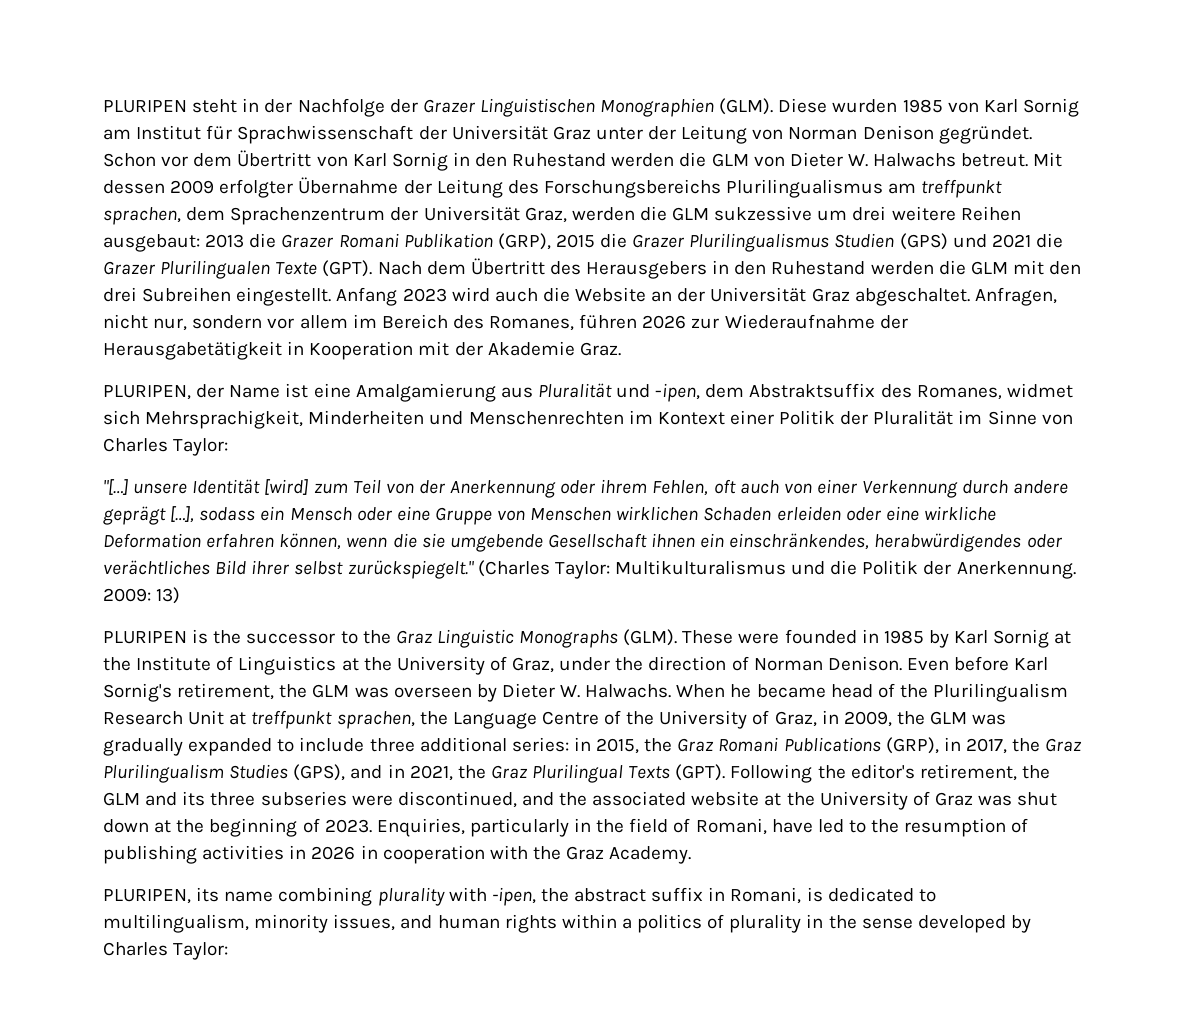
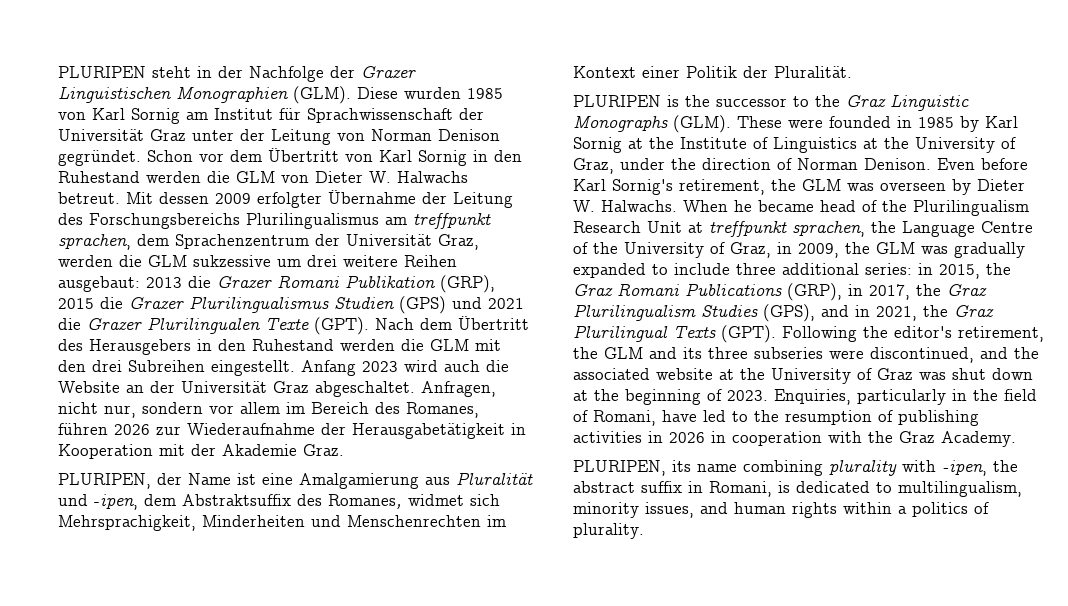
[873,410,1073,425] [103,438,229,456] [103,479,1069,498] [103,506,996,525] [103,533,1063,552] [103,560,1076,579] [103,587,181,604] Pluralität im Sinne von Charles Taylor: // "[…] unsere Identität [wird] zum Teil von der Anerkennung oder ihrem Fehlen, oft auch von einer Verkennung durch andere geprägt […], sodass ein Mensch oder eine Gruppe von Menschen wirklichen Schaden erleiden oder eine wirkliche Deformation erfahren können, wenn die sie umgebende Gesellschaft ihnen ein einschränkendes, herabwürdigendes oder verächtliches Bild ihrer selbst zurückspiegelt." (Charles Taylor: Multikulturalismus und die Politik der Anerkennung. 2009: 13) -> [774,66,852,78] Pluralität.
[729,914,1031,933] [103,942,229,960] plurality in the sense developed by Charles Taylor: -> [573,523,644,539] plurality.

